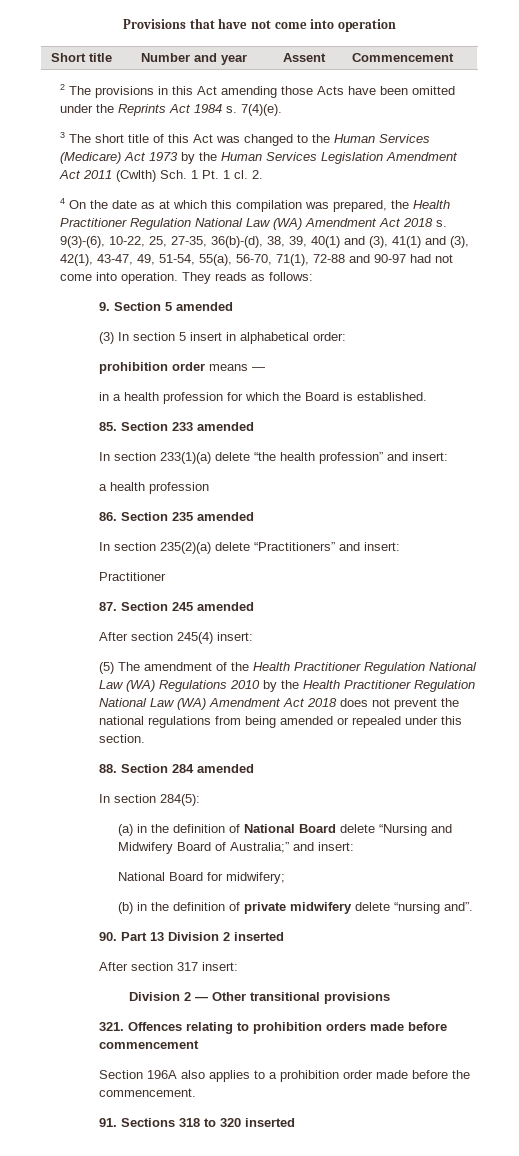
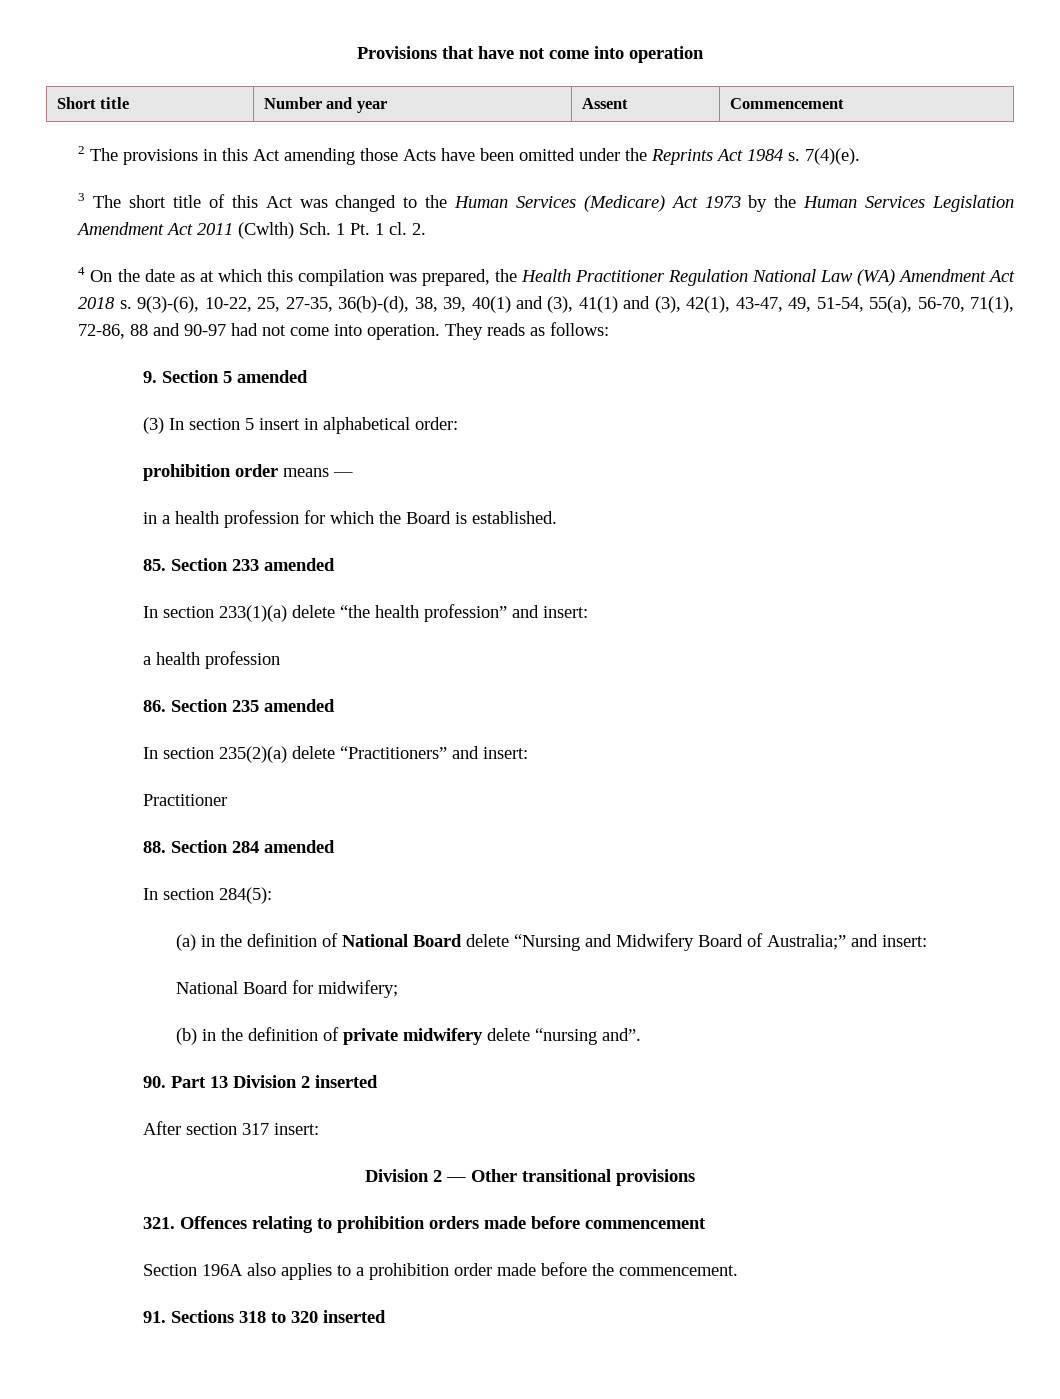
[313,254,346,263] 72-88 -> [78,324,149,339] 72-86, 88
[98,602,254,611] [98,632,253,644] [98,662,477,674] [98,680,475,692] [98,698,459,710] [98,716,462,728] [98,734,145,743] // 87. Section 245 amended // After section 245(4) insert: // (5) The amendment of the Health Practitioner Regulation National Law (WA) Regulations 2010 by the Health Practitioner Regulation National Law (WA) Amendment Act 2018 does not prevent the national regulations from being amended or repealed under this section. -> (228, 800) none

